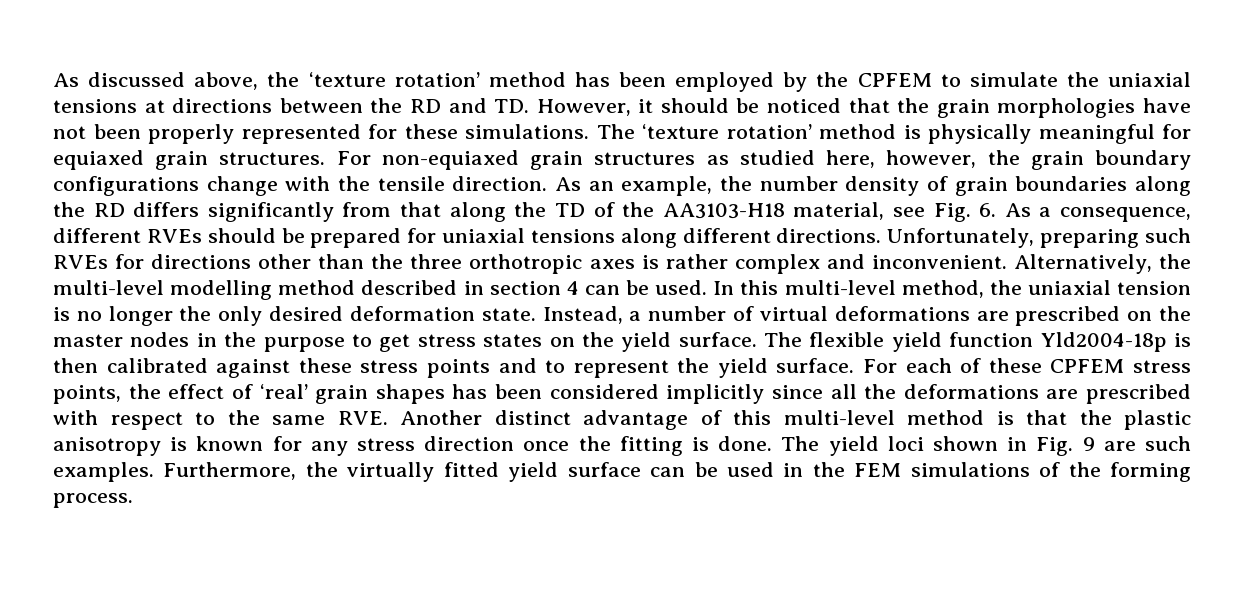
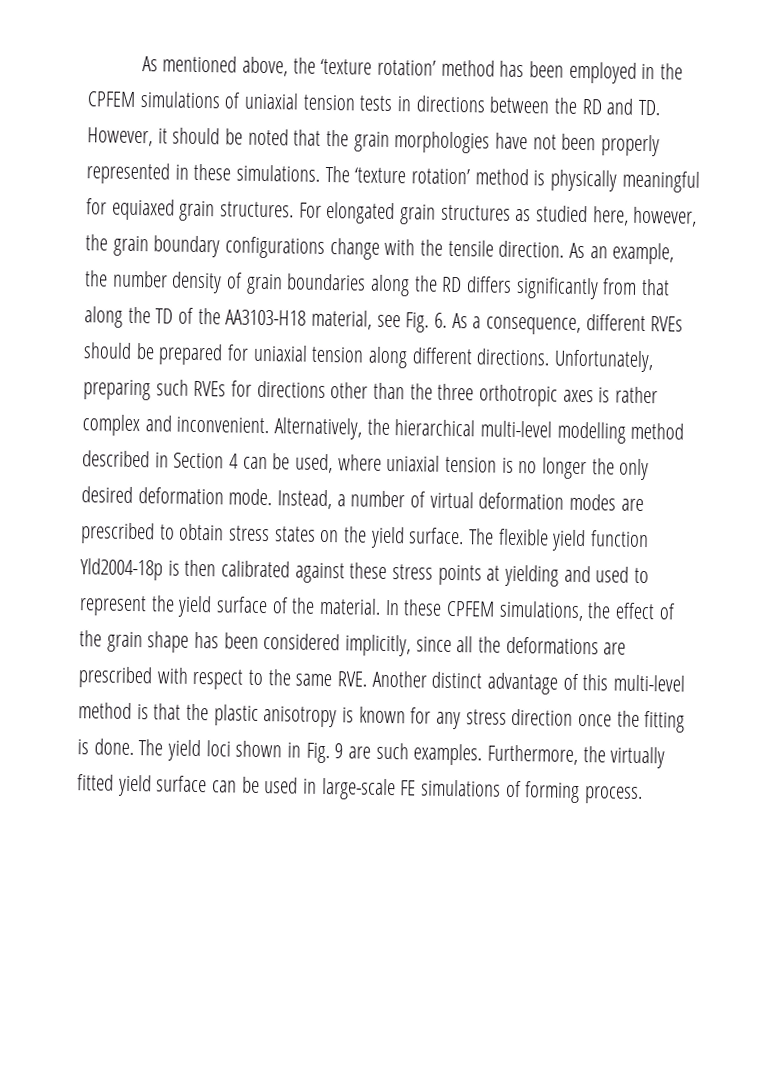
[53,72,186,87] As discussed -> [141,55,238,73] As mentioned
[783,72,808,92] by -> [641,63,656,80] in
[940,72,1191,87] [53,99,165,113] to simulate the uniaxial tensions at -> [139,91,413,112] simulations of uniaxial tension tests in
[767,98,842,113] noticed -> [247,128,289,146] noted
[368,124,397,139] for -> [174,164,189,180] in
[381,150,519,170] non-equiaxed -> [326,201,396,225] elongated
[530,229,615,243] tensions -> [311,346,365,363] tension
(1192, 261) none -> [394,419,476,437] hierarchical
[489,281,561,295] section -> [173,452,225,469] Section
[655,280,1022,298] used. In this multi-level method, the -> [295,453,382,474] used, where
[481,308,536,321] state. -> [228,488,273,506] mode.
[834,306,1191,326] [53,332,411,352] deformations are prescribed on the master nodes in the purpose to get -> [478,492,644,512] [80,522,225,545] deformation modes are prescribed to obtain
[498,358,1192,378] [53,384,445,404] and to represent the yield surface. For each of these CPFEM stress points, the effect of ‘real’ grain shapes -> [486,564,650,587] [79,595,676,622] [79,630,190,653] at yielding and used to represent the yield surface of the material. In these CPFEM simulations, the effect of the grain shape
[666,384,765,404] implicitly -> [345,634,412,657] implicitly,
[812,462,1101,477] the FEM simulations of the -> [320,777,522,801] large-scale FE simulations of

